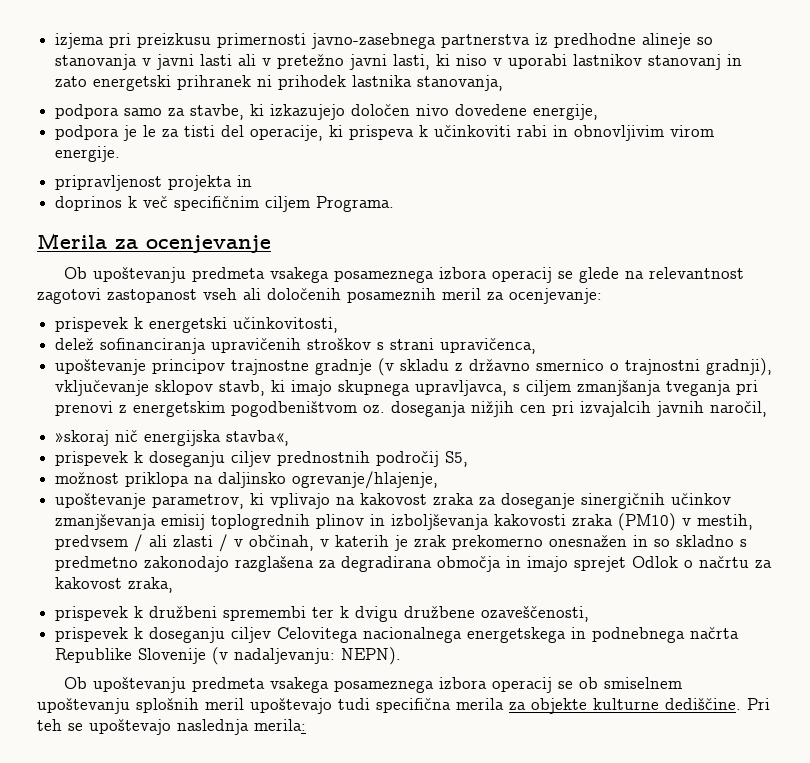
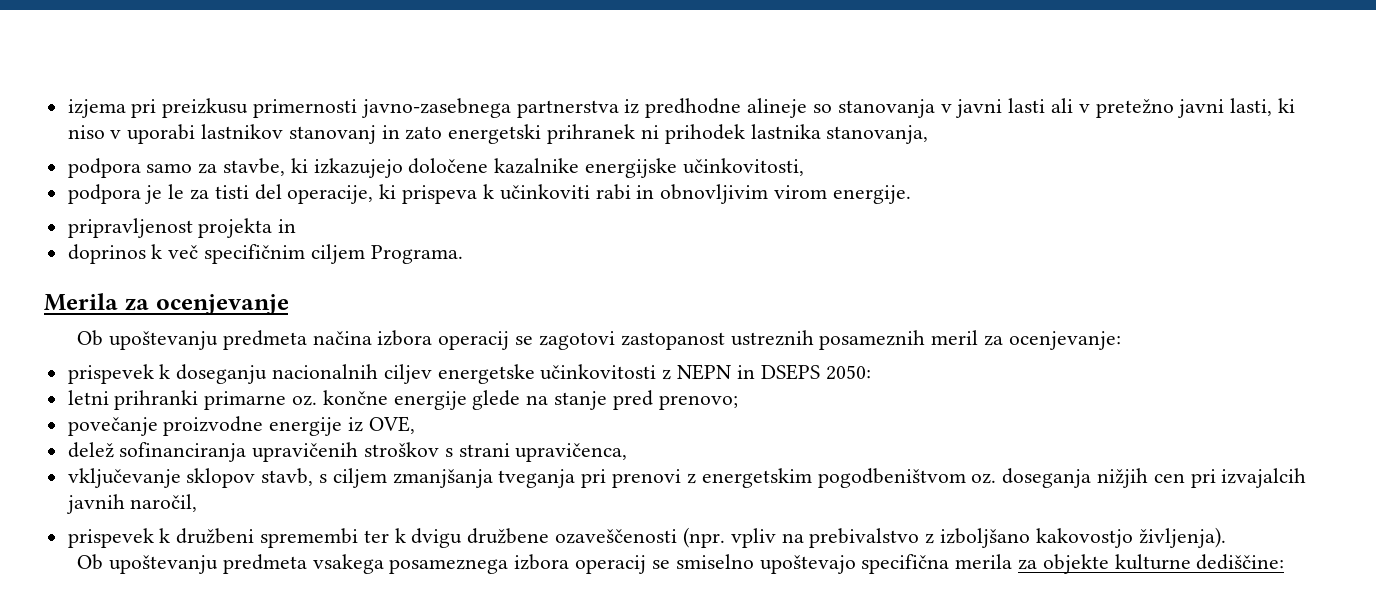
[351,104,599,120] določen nivo dovedene energije, -> [408,158,804,178] določene kazalnike energijske učinkovitosti,
[270,267,745,283] [37,288,341,304] vsakega posameznega izbora operacij se glede na relevantnost zagotovi zastopanost vseh ali določenih -> [312,330,814,350] načina izbora operacij se zagotovi zastopanost ustreznih
[149,317,339,333] energetski učinkovitosti, -> [176,364,871,384] [67,390,738,410] [67,416,415,436] doseganju nacionalnih ciljev energetske učinkovitosti z NEPN in DSEPS 2050: // letni prihranki primarne oz. končne energije glede na stanje pred prenovo; // povečanje proizvodne energije iz OVE,
[55,358,773,376] [55,380,508,396] upoštevanje principov trajnostne gradnje (v skladu z državno smernico o trajnostni gradnji), vključevanje sklopov stavb, ki imajo skupnega upravljavca, -> [67,468,314,488] vključevanje sklopov stavb,
[55,430,290,446] [55,451,469,467] [55,471,439,489] [55,493,732,509] [55,513,754,531] [55,534,748,552] [55,556,773,572] [55,577,174,593] // »skoraj nič energijska stavba«, // prispevek k doseganju ciljev prednostnih področij S5, // možnost priklopa na daljinsko ogrevanje/hlajenje, // upoštevanje parametrov, ki vplivajo na kakovost zraka za doseganje sinergičnih učinkov zmanjševanja emisij toplogrednih plinov in izboljševanja kakovosti zraka (PM10) v mestih, predvsem / ali zlasti / v občinah, v katerih je zrak prekomerno onesnažen in so skladno s predmetno zakonodajo razglašena za degradirana območja in imajo sprejet Odlok o načrtu za kakovost zraka, -> (198, 503) none
[481,606,590,622] [55,627,740,643] [55,647,402,665] [64,677,683,693] [37,698,370,714] ozaveščenosti, // prispevek k doseganju ciljev Celovitega nacionalnega energetskega in podnebnega načrta Republike Slovenije (v nadaljevanju: NEPN). // Ob upoštevanju predmeta vsakega posameznega izbora operacij se ob smiselnem upoštevanju splošnih meril upoštevajo tudi -> [555,527,1226,548] [77,554,856,574] ozaveščenosti (npr. vpliv na prebivalstvo z izboljšano kakovostjo življenja). // Ob upoštevanju predmeta vsakega posameznega izbora operacij se smiselno upoštevajo
[665,698,770,710] [37,719,306,735] dediščine. Pri teh se upoštevajo naslednja merila: -> [1196,554,1285,570] dediščine:

